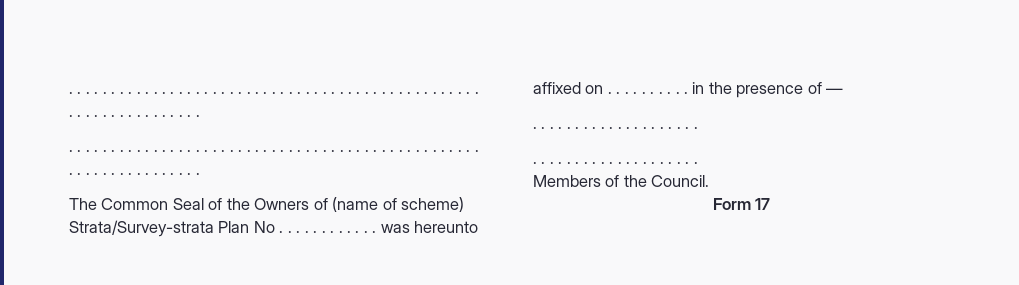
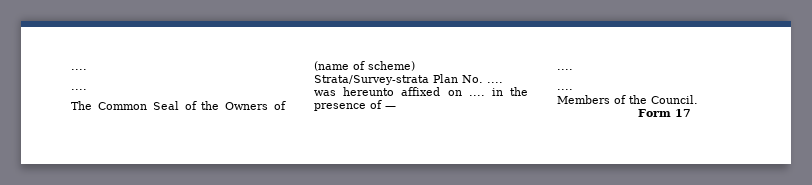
[69,92,479,94] [69,115,200,117] [69,150,479,152] [69,173,200,175] . . . . . . . . . . . . . . . . . . . . . . . . . . . . . . . . . . . . . . . . . . . . . . . . . . . . . . . . . . . . . . . . . // . . . . . . . . . . . . . . . . . . . . . . . . . . . . . . . . . . . . . . . . . . . . . . . . . . . . . . . . . . . . . . . . . -> [71,69,87,70] [71,89,87,90] .... // ....
[253,221,479,233] [533,82,689,94] No . . . . . . . . . . . . was hereunto affixed on . . . . . . . . . . -> [462,75,503,83] [314,87,485,96] No. .... was hereunto affixed on ....
[533,127,698,129] [533,162,698,164] . . . . . . . . . . . . . . . . . . . . // . . . . . . . . . . . . . . . . . . . . -> [557,69,573,70] [557,89,573,90] .... // ....

